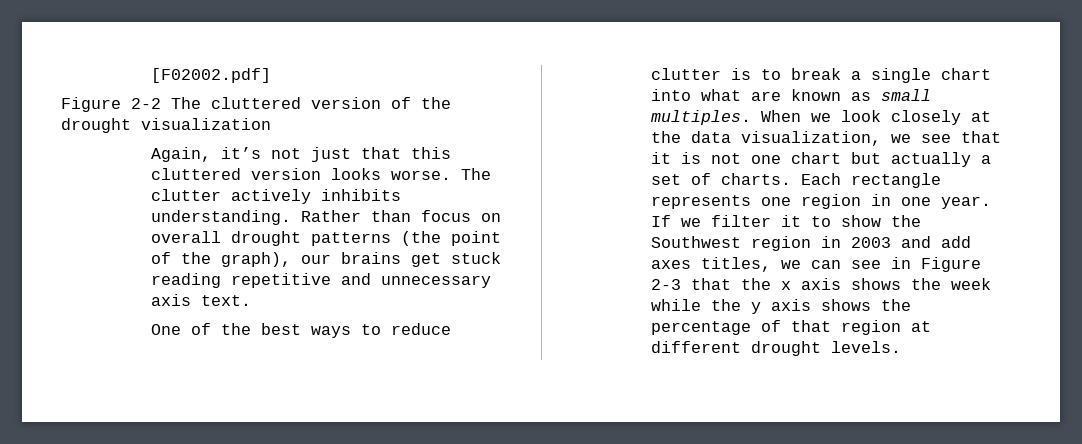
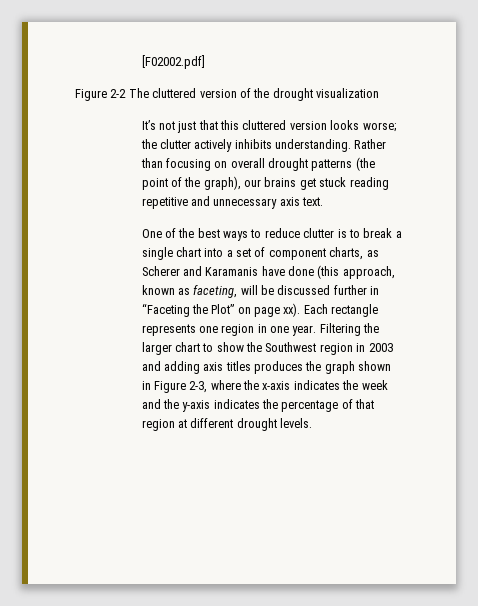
[151,147,262,162] Again, it’s -> [141,120,156,130] It’s
[391,168,492,180] worse. The -> [362,122,396,132] [140,139,157,149] worse; the
[421,210,472,222] focus -> [165,158,211,171] focusing
[701,89,932,101] [651,110,992,125] [651,131,1002,146] [651,152,992,167] [651,173,792,185] what are known as small multiples. When we look closely at the data visualization, we see that it is not one chart but actually a set of charts. -> [226,247,379,260] [141,265,395,279] [141,285,380,298] [141,303,301,317] a set of component charts, as Scherer and Karamanis have done (this approach, known as faceting, will be discussed further in “Faceting the Plot” on page xx).
[651,215,802,227] If we filter it -> [319,323,380,336] [141,342,200,355] Filtering the larger chart
[941,236,972,248] [651,257,982,272] [651,278,992,290] [651,299,872,314] add axes titles, we can see in Figure 2-3 that the x axis shows the week while the y axis shows -> [163,361,392,374] [141,380,388,393] [141,399,260,412] adding axis titles produces the graph shown in Figure 2-3, where the x-axis indicates the week and the y-axis indicates

